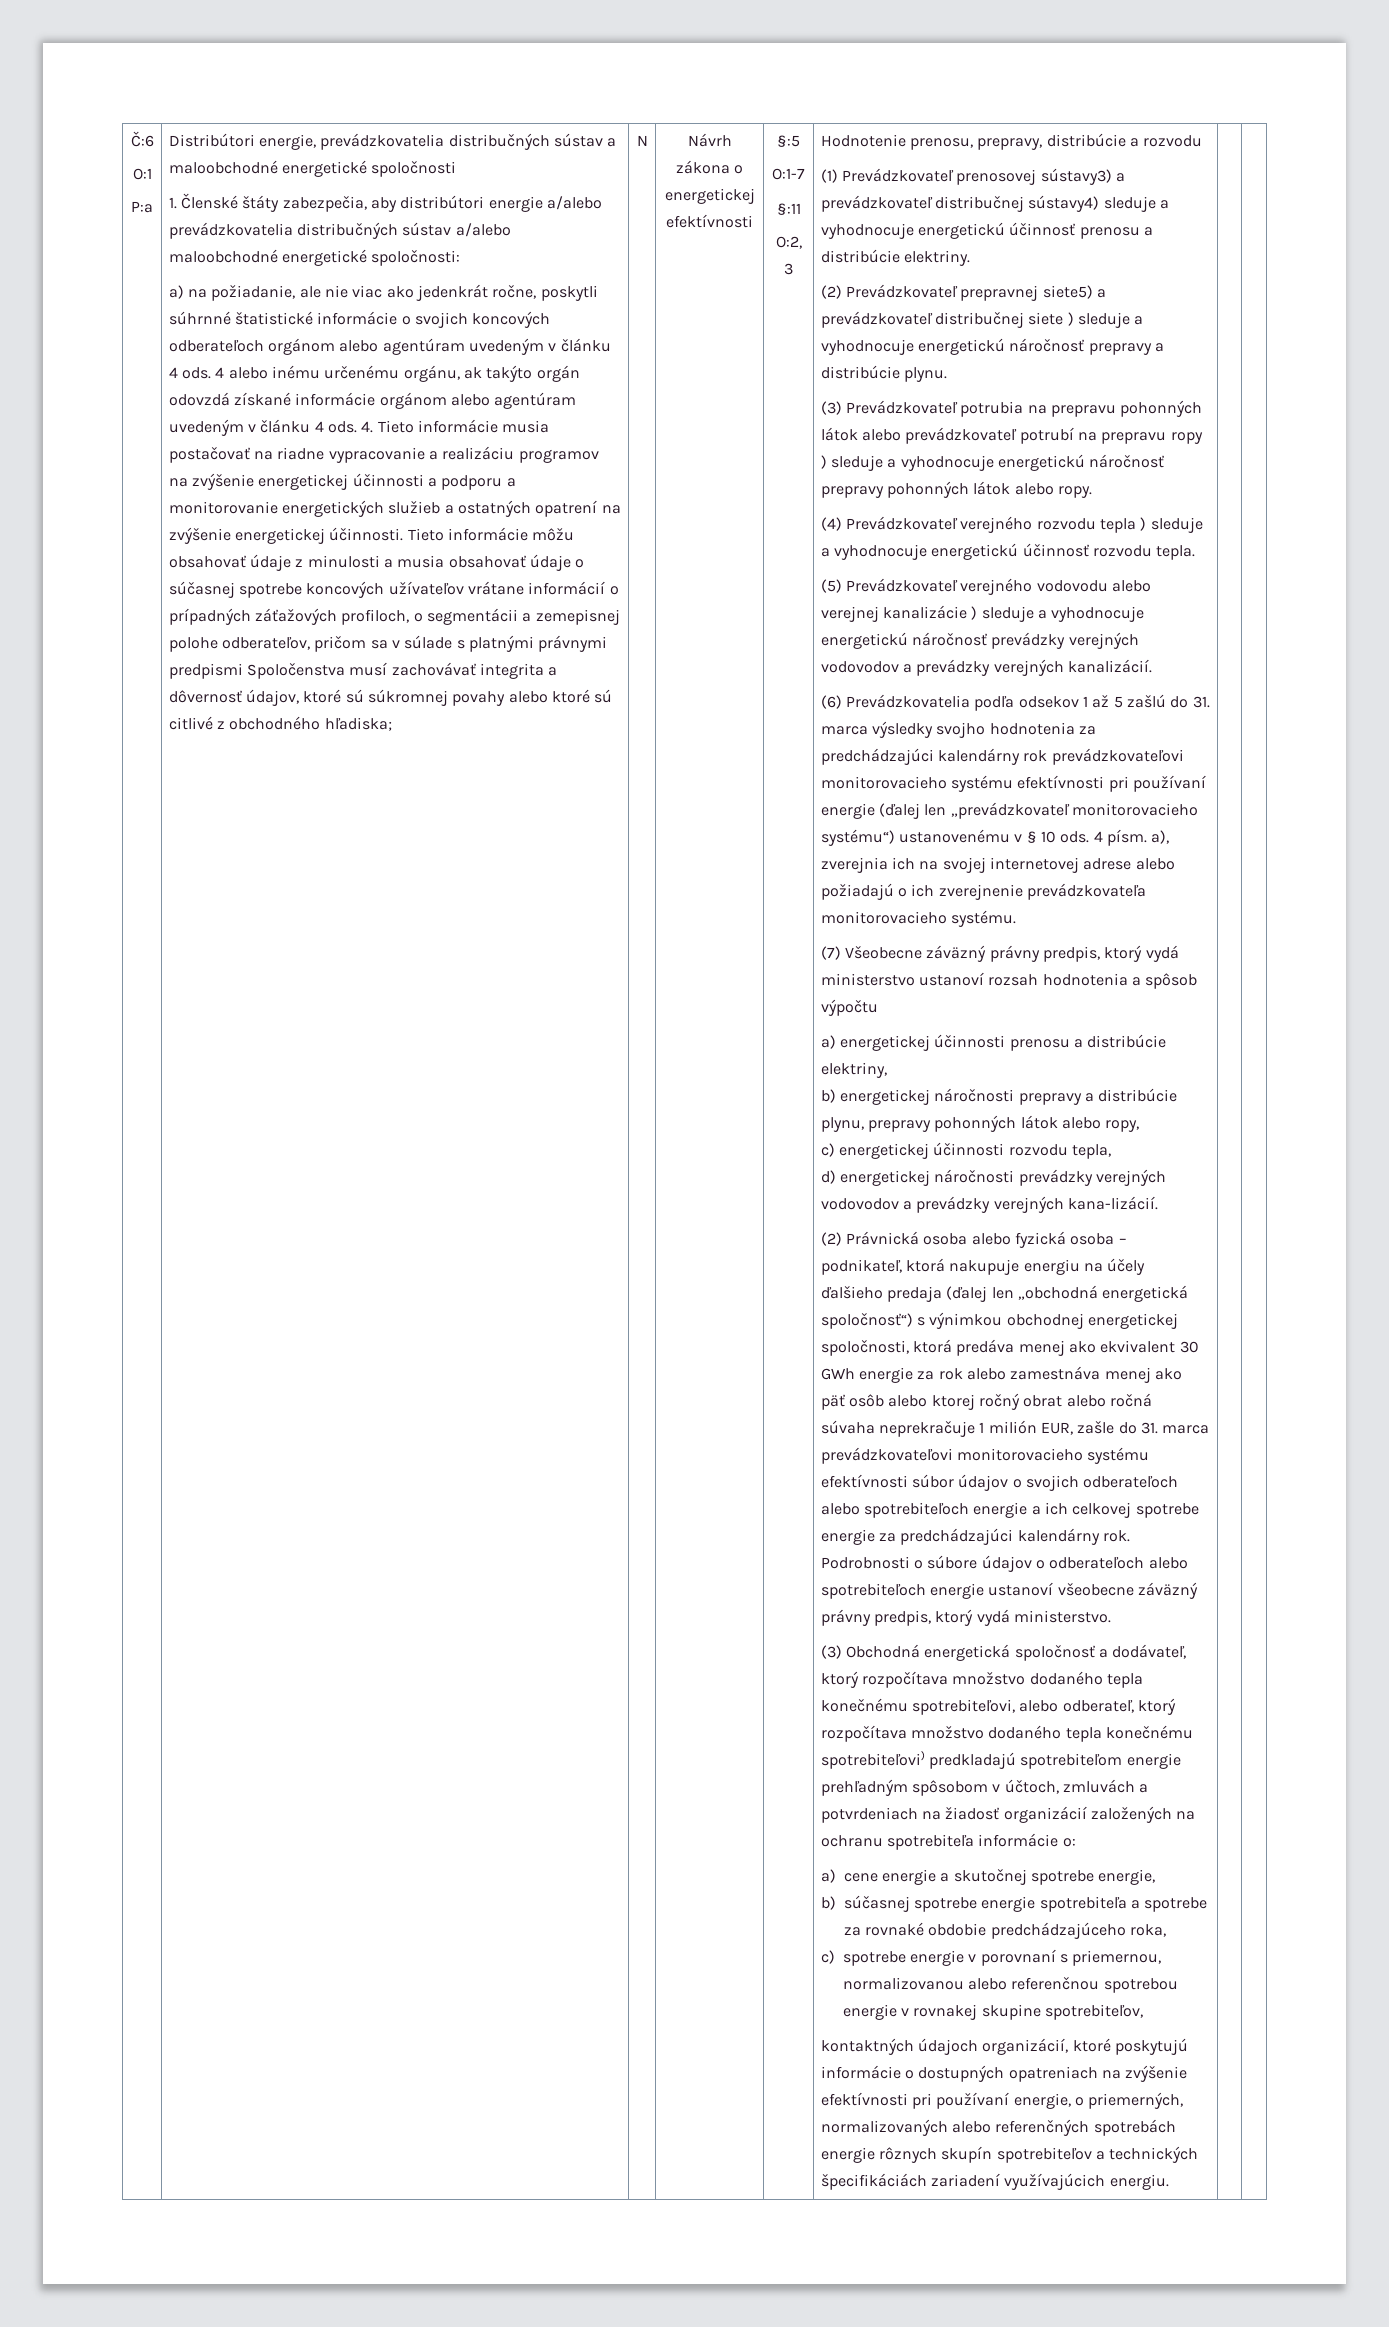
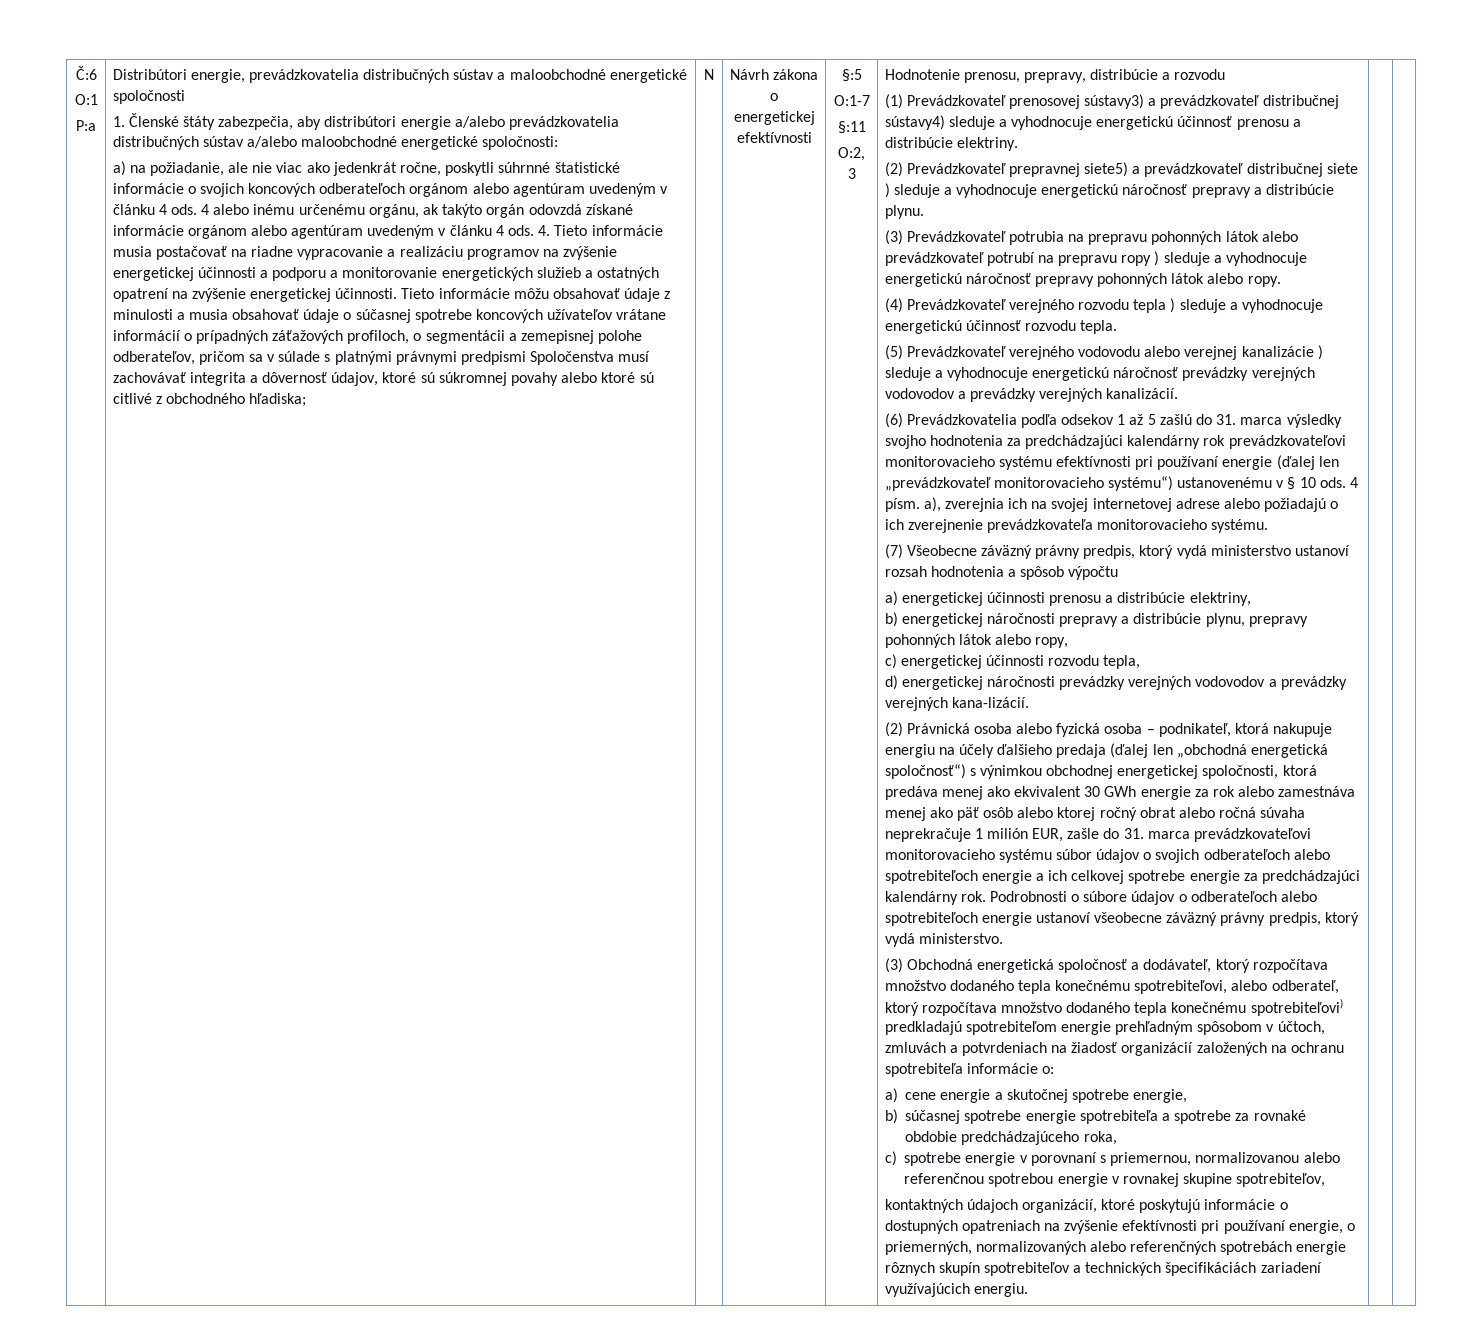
[820,1474,908,1488] efektívnosti -> (1052, 856) none

